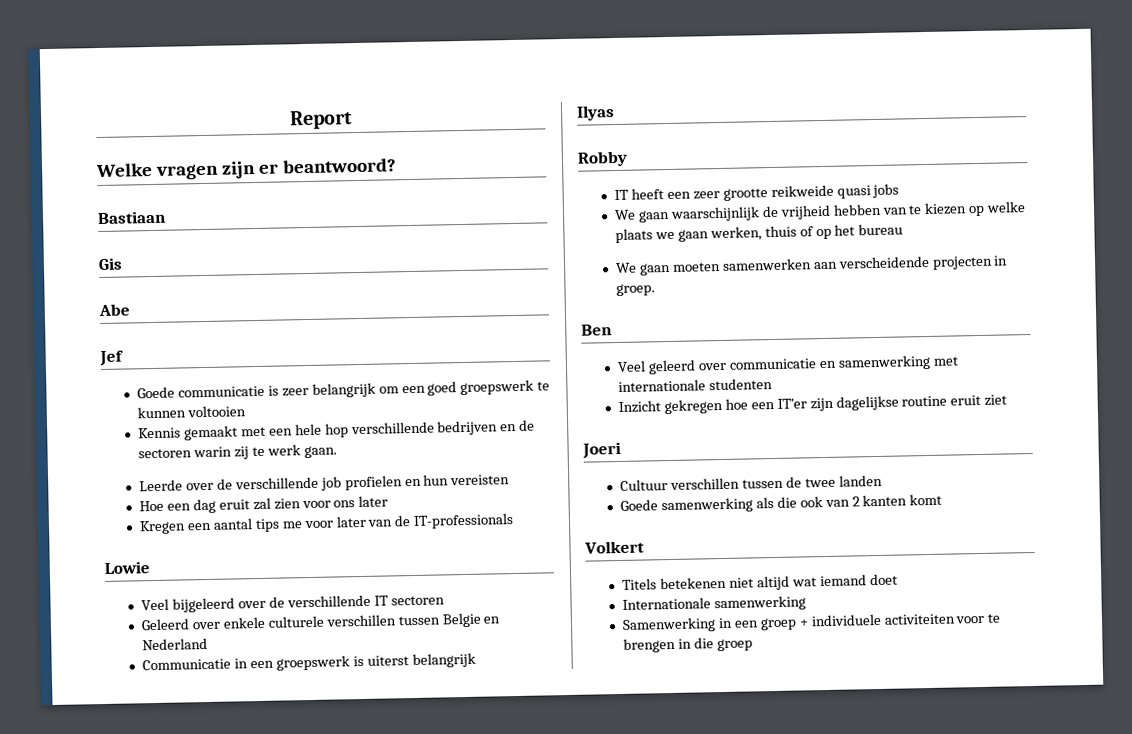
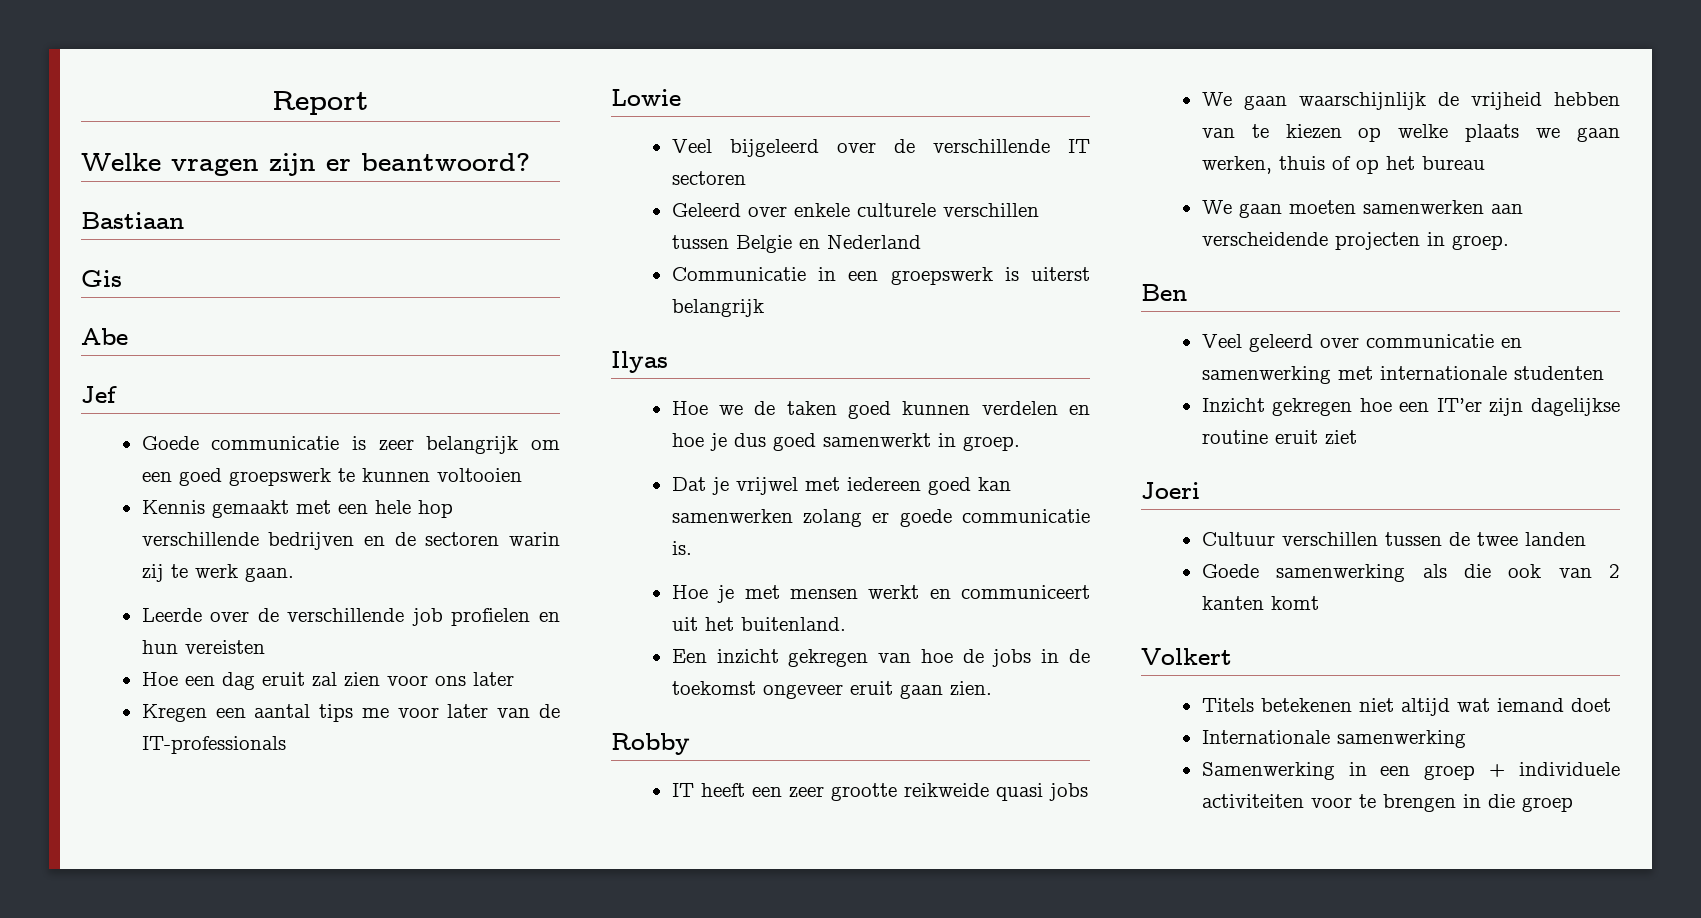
(615, 113) none -> [671,401,1090,419] [671,433,1020,451] [671,477,1011,495] [671,509,1090,527] [671,541,692,555] [671,585,1090,603] [671,617,846,631] [671,649,1090,667] [671,681,992,699] // Hoe we de taken goed kunnen verdelen en hoe je dus goed samenwerkt in groep. // Dat je vrijwel met iedereen goed kan samenwerken zolang er goede communicatie is. // Hoe je met mensen werkt en communiceert uit het buitenland. // Een inzicht gekregen van hoe de jobs in de toekomst ongeveer eruit gaan zien.

